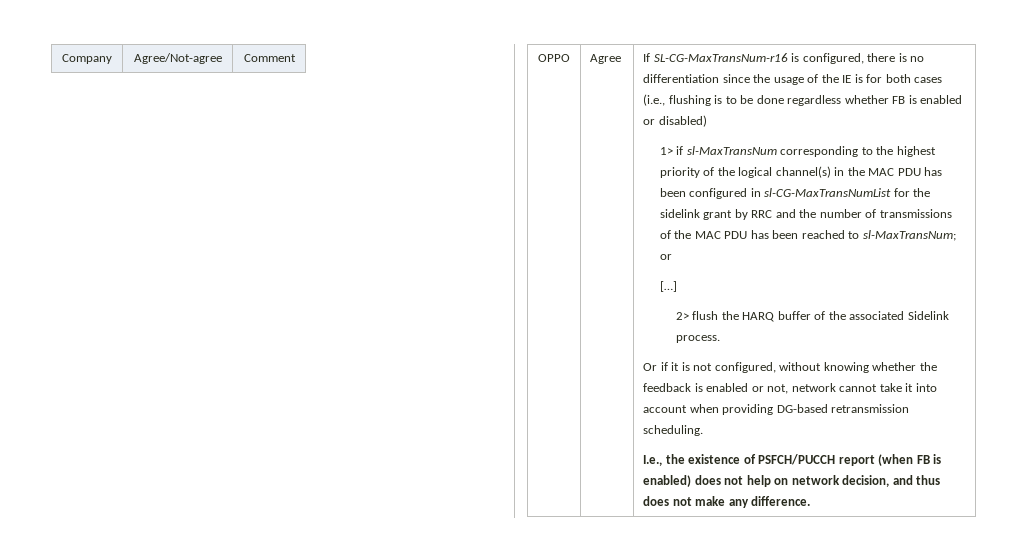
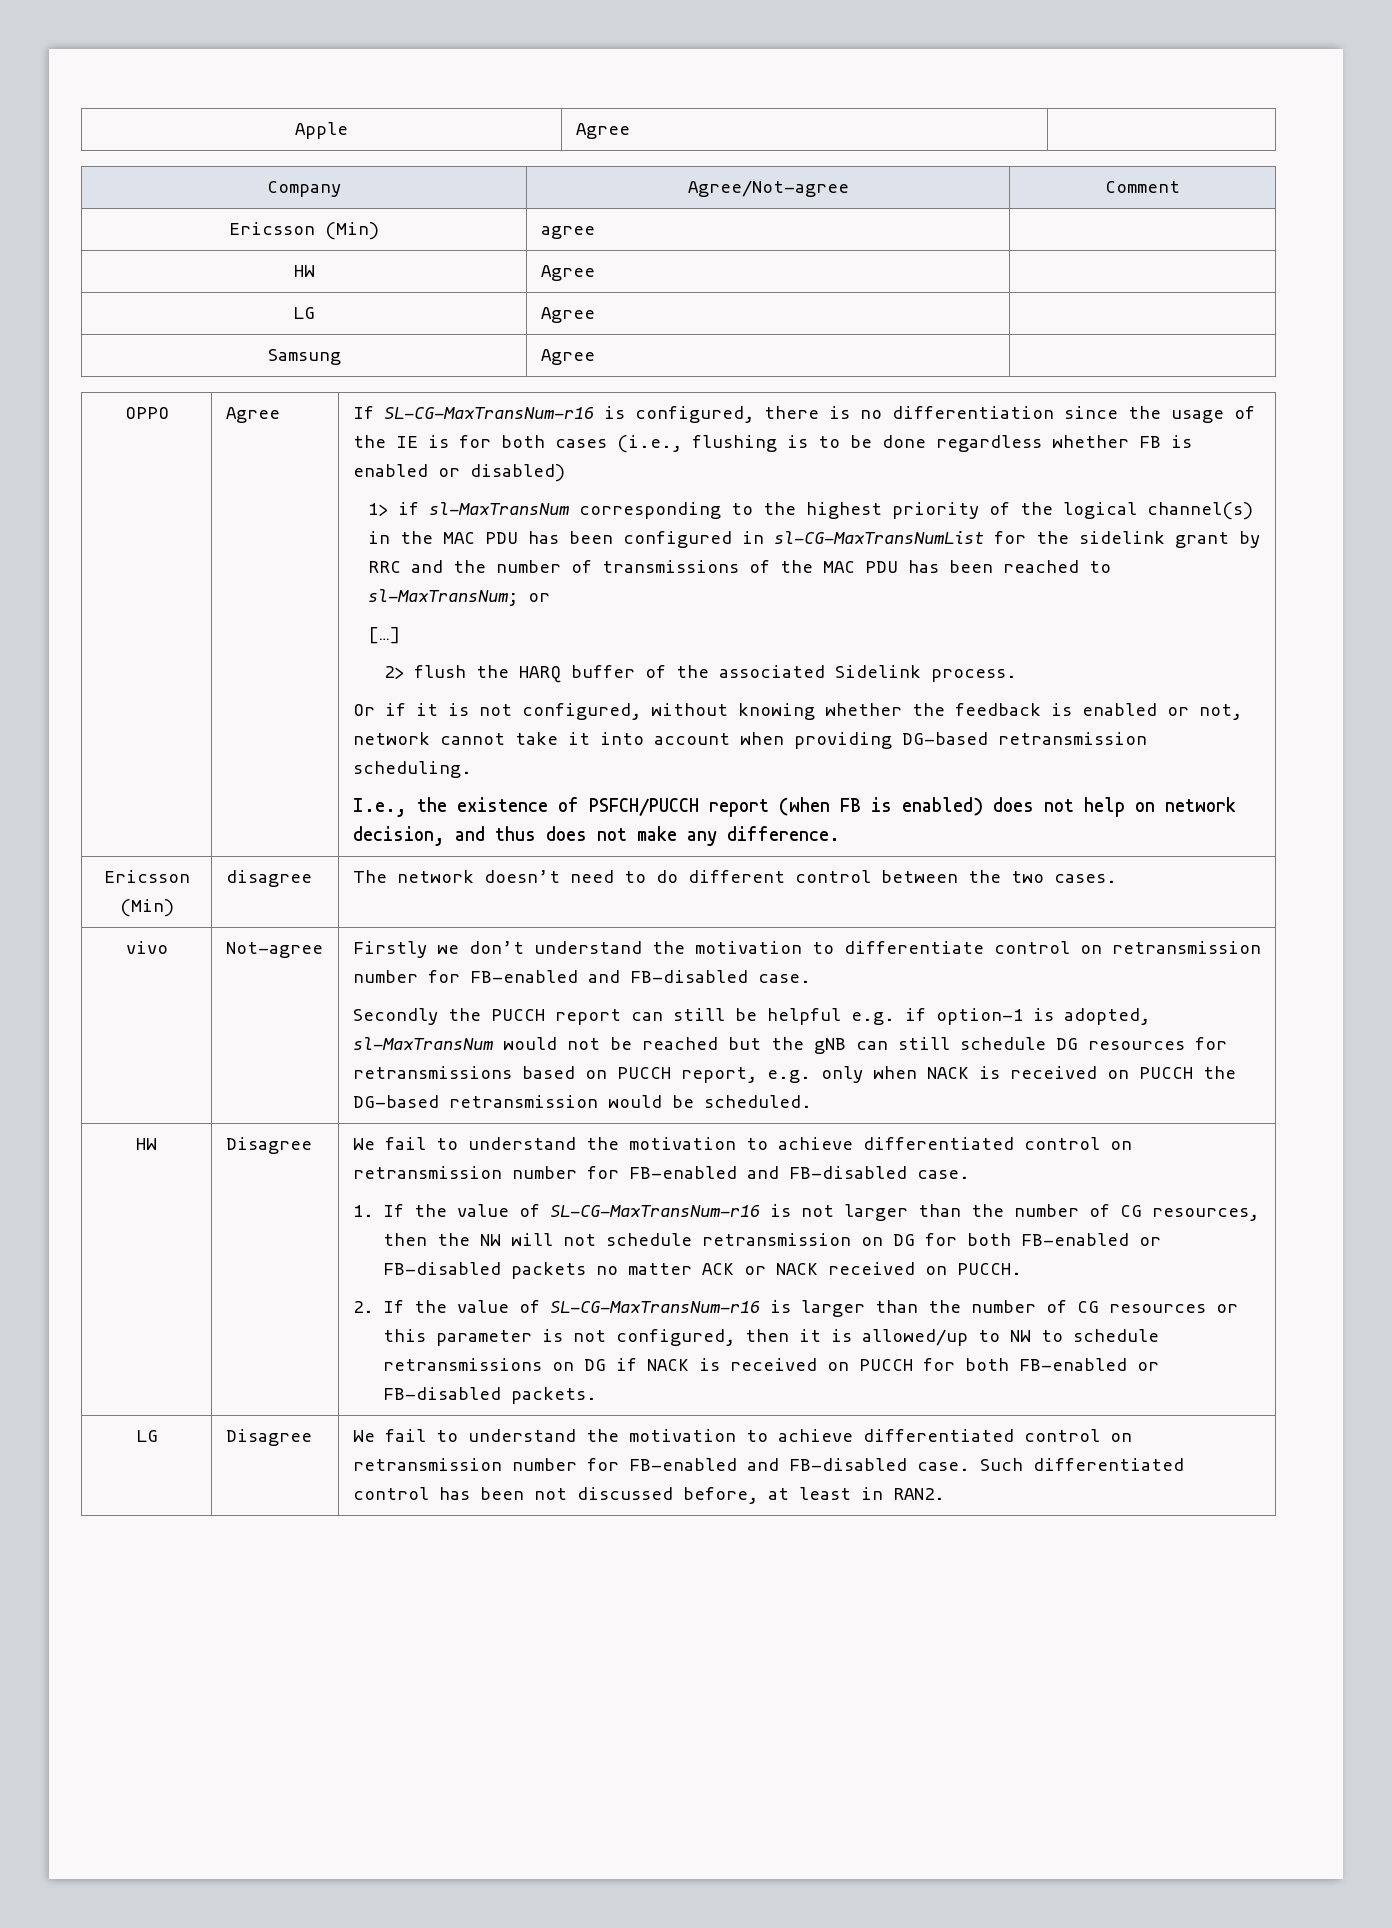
(62, 59) none -> [295,122,348,139] [575,123,630,139] Apple | Agree | //
(296, 58) none -> [229,222,379,240] [540,226,595,239] [293,265,315,277] [540,265,595,281] [293,307,315,319] [540,307,595,323] [267,349,341,365] [540,349,595,365] // Ericsson (Min) | agree | // HW | Agree | // LG | Agree | // Samsung | Agree |
(811, 501) none -> [103,870,190,883] [119,899,174,917] [225,870,312,887] [352,870,1117,883] [125,941,168,954] [225,942,323,958] [352,941,1261,958] [352,970,811,983] [352,1008,1150,1025] [352,1037,1227,1054] [352,1066,1236,1083] [352,1095,812,1108] [136,1138,157,1150] [225,1137,312,1154] [352,1137,1132,1150] [352,1166,970,1179] [352,1204,1259,1221] [382,1233,1161,1246] [382,1262,1022,1279] [352,1300,1238,1317] [382,1329,1159,1346] [382,1358,1159,1371] [382,1387,597,1404] [135,1430,158,1442] [225,1429,312,1446] [352,1429,1132,1442] [352,1458,1184,1471] [352,1487,945,1504] // Ericsson (Min) | disagree | The network doesn’t need to do different control between the two cases. // vivo | Not-agree | Firstly we don’t understand the motivation to differentiate control on retransmission number for FB-enabled and FB-disabled case. // Secondly the PUCCH report can still be helpful e.g. if option-1 is adopted, sl-MaxTransNum would not be reached but the gNB can still schedule DG resources for retransmissions based on PUCCH report, e.g. only when NACK is received on PUCCH the DG-based retransmission would be scheduled. // HW | Disagree | We fail to understand the motivation to achieve differentiated control on retransmission number for FB-enabled and FB-disabled case. // 1. If the value of SL-CG-MaxTransNum-r16 is not larger than the number of CG resources, then the NW will not schedule retransmission on DG for both FB-enabled or FB-disabled packets no matter ACK or NACK received on PUCCH. // 2. If the value of SL-CG-MaxTransNum-r16 is larger than the number of CG resources or this parameter is not configured, then it is allowed/up to NW to schedule retransmissions on DG if NACK is received on PUCCH for both FB-enabled or FB-disabled packets. // LG | Disagree | We fail to understand the motivation to achieve differentiated control on retransmission number for FB-enabled and FB-disabled case. Such differentiated control has been not discussed before, at least in RAN2.

